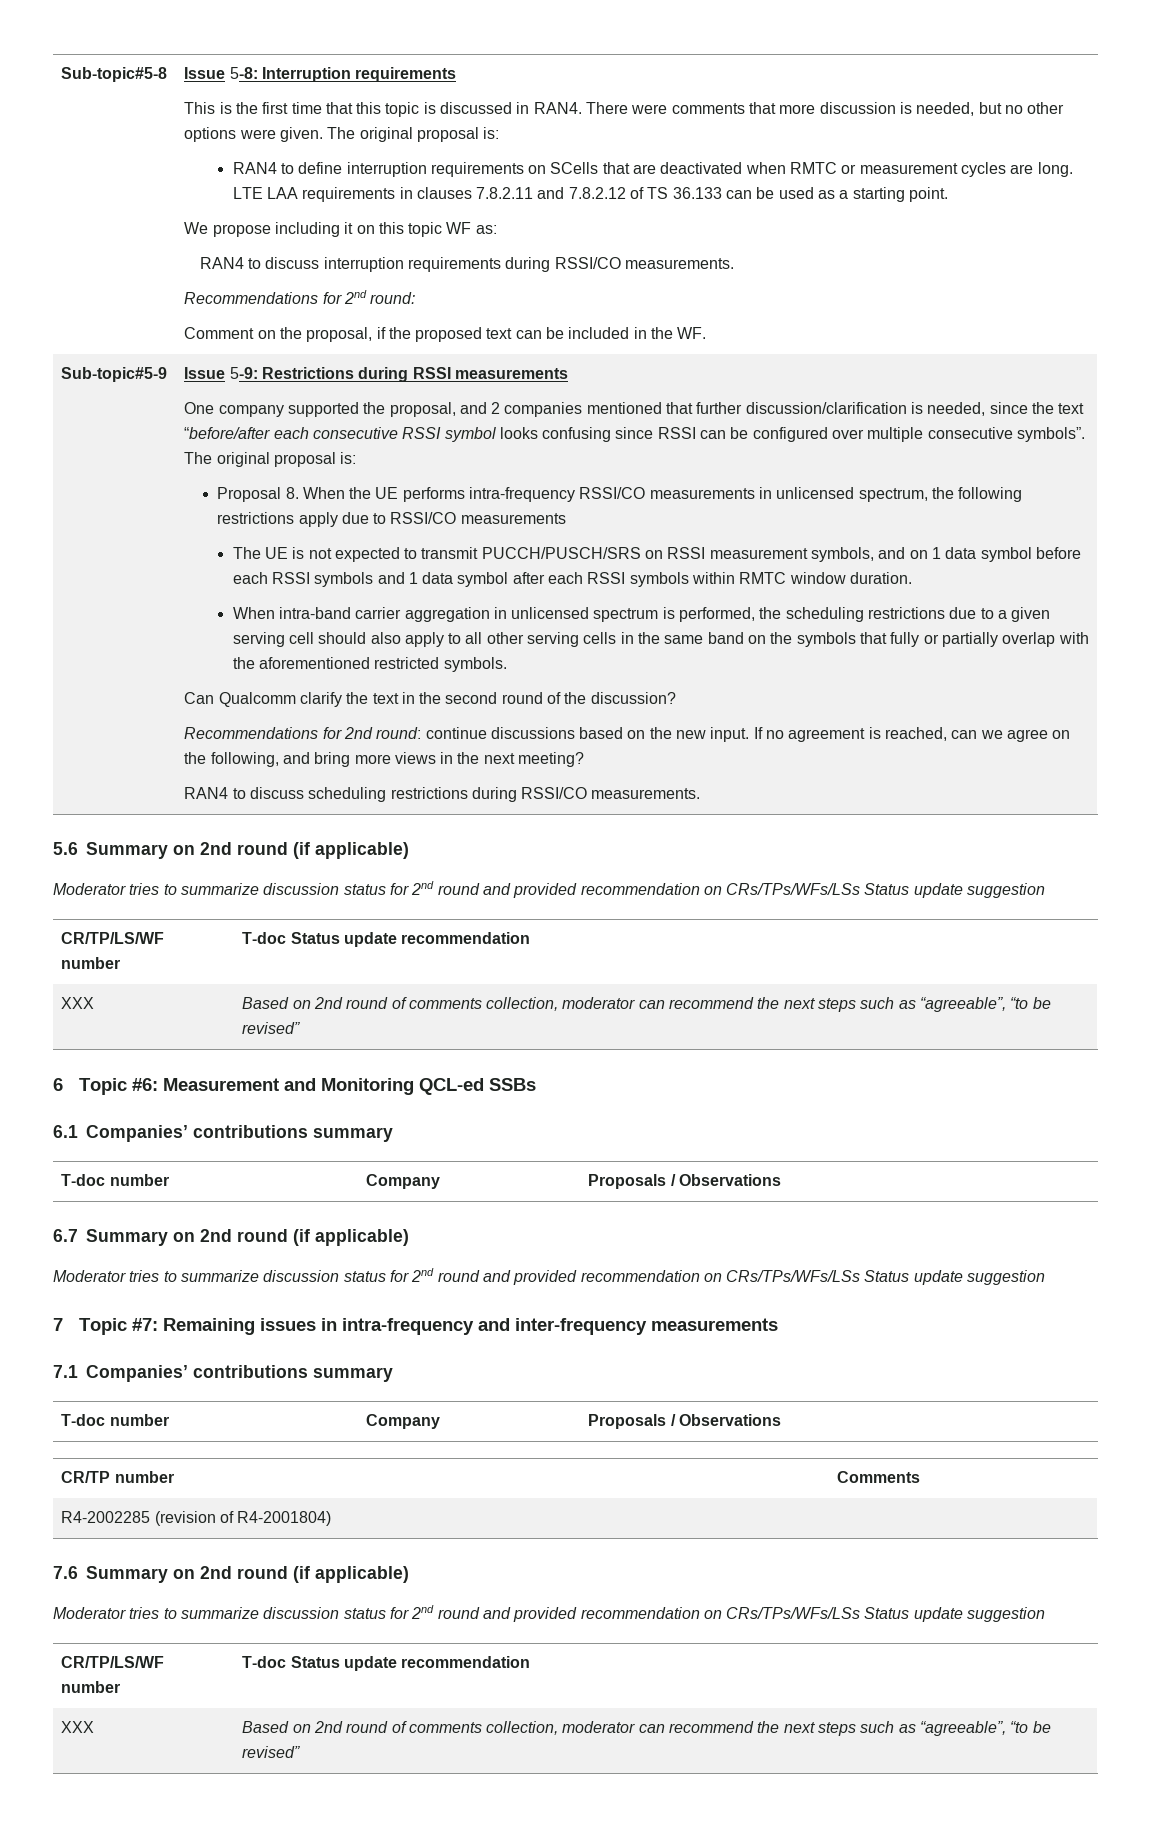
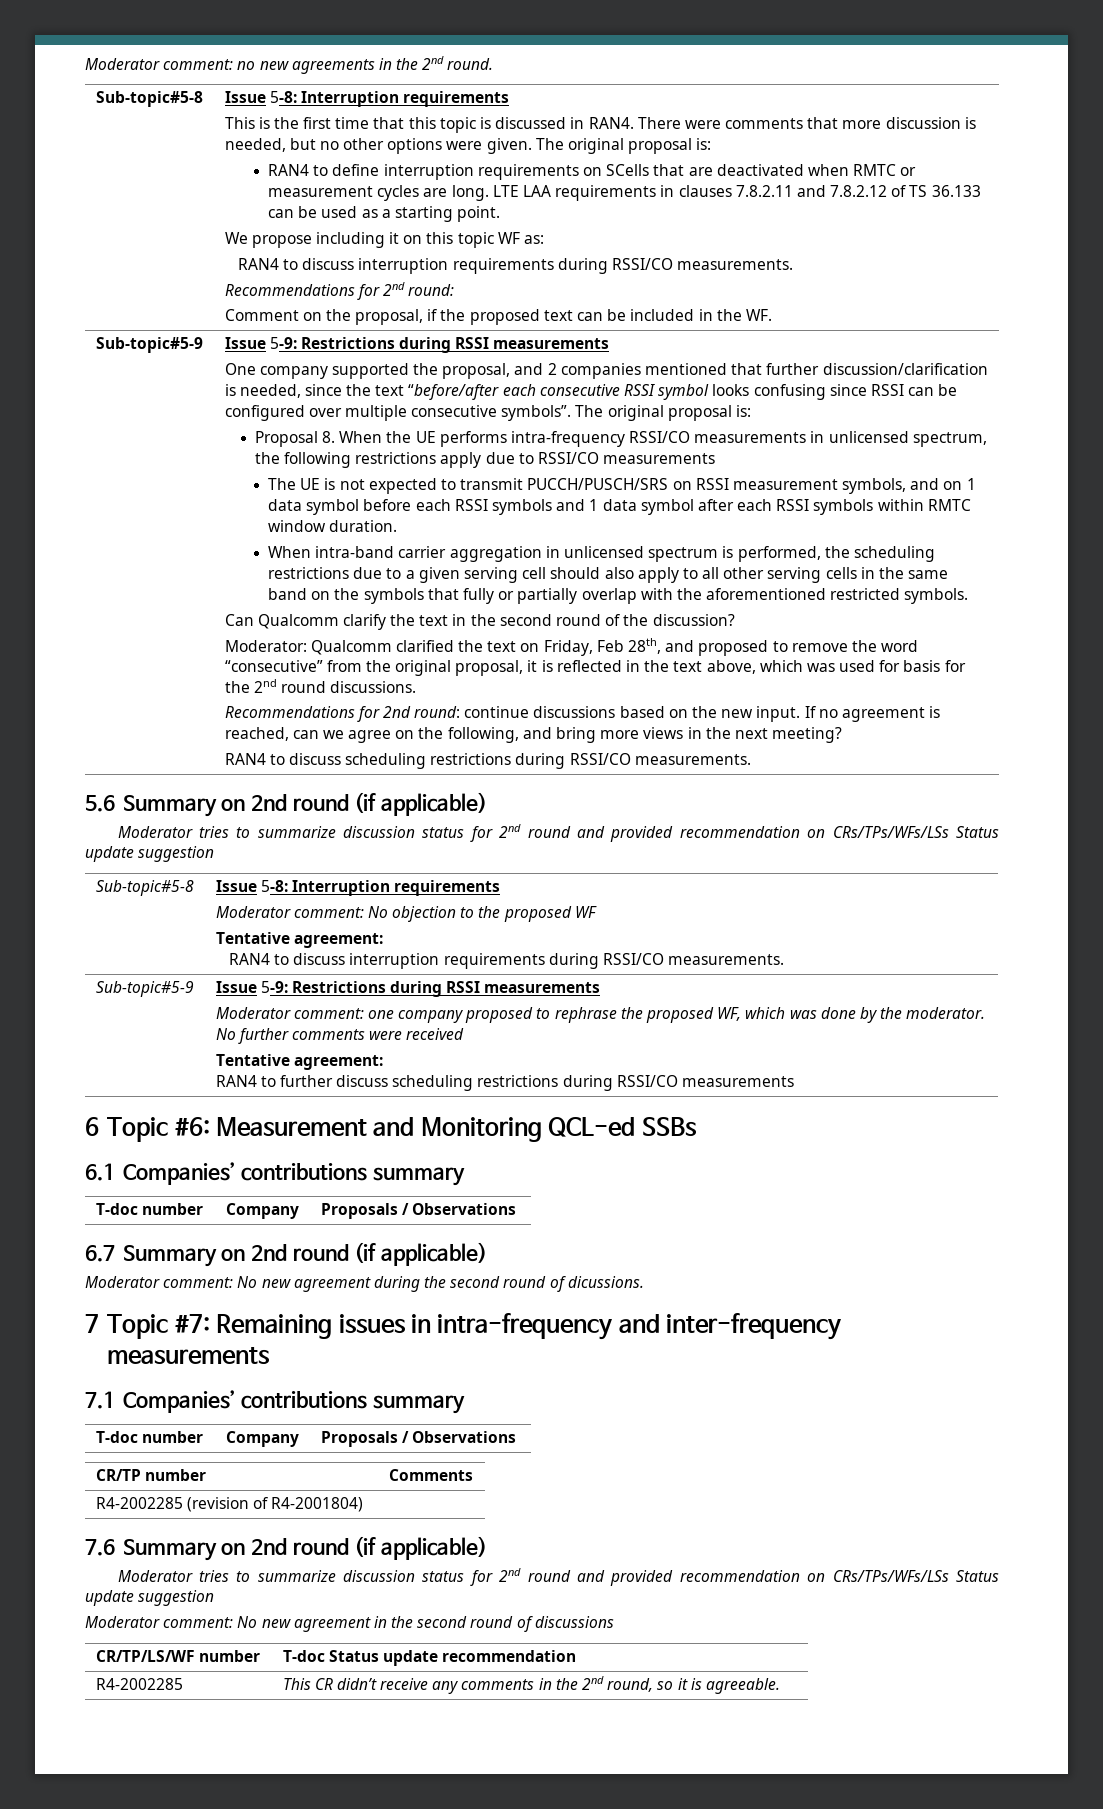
(61, 74) none -> [85,56,494,74] Moderator comment: no new agreements in the 2nd round. //
(676, 698) none -> [224,638,919,656] [224,660,966,676] [224,679,417,693] // Moderator: Qualcomm clarified the text on Friday, Feb 28th, and proposed to remove the word “consecutive” from the original proposal, it is reflected in the text above, which was used for basis for the 2nd round discussions.
[61,932,165,944] [61,957,121,969] [242,932,531,947] [61,997,95,1009] [242,997,1051,1012] [242,1022,301,1034] CR/TP/LS/WF number | T-doc Status update recommendation // XXX | Based on 2nd round of comments collection, moderator can recommend the next steps such as “agreeable”, “to be revised” -> [95,880,194,896] [215,880,501,896] [215,906,597,922] [215,932,383,948] [228,953,785,969] [95,981,194,997] [215,981,601,997] [215,1007,986,1023] [215,1028,465,1044] [215,1054,383,1070] [215,1075,794,1091] Sub-topic#5-8 | Issue 5-8: Interruption requirements // Moderator comment: No objection to the proposed WF // Tentative agreement: // RAN4 to discuss interruption requirements during RSSI/CO measurements. // Sub-topic#5-9 | Issue 5-9: Restrictions during RSSI measurements // Moderator comment: one company proposed to rephrase the proposed WF, which was done by the moderator. No further comments were received // Tentative agreement: // RAN4 to further discuss scheduling restrictions during RSSI/CO measurements
[129,1268,1046,1285] tries to summarize discussion status for 2nd round and provided recommendation on CRs/TPs/WFs/LSs Status update suggestion -> [163,1276,644,1292] comment: No new agreement during the second round of dicussions.
[61,1656,165,1668] [61,1681,121,1693] [242,1656,531,1671] [61,1721,95,1733] [242,1721,1051,1736] [242,1746,301,1758] // CR/TP/LS/WF number | T-doc Status update recommendation // XXX | Based on 2nd round of comments collection, moderator can recommend the next steps such as “agreeable”, “to be revised” -> [85,1616,614,1632] [95,1650,260,1662] [282,1650,577,1666] [95,1678,183,1690] [282,1676,780,1694] // Moderator comment: No new agreement in the second round of discussions // CR/TP/LS/WF number | T-doc Status update recommendation // R4-2002285 | This CR didn’t receive any comments in the 2nd round, so it is agreeable.

